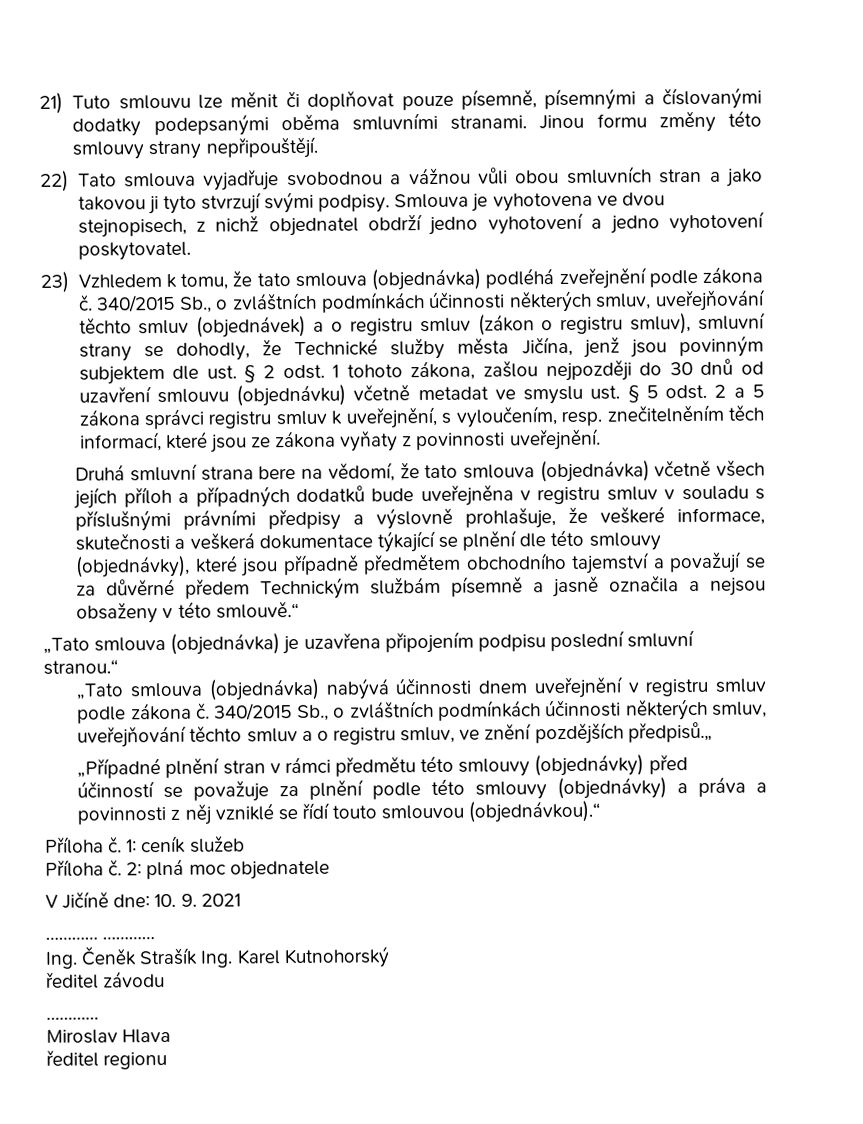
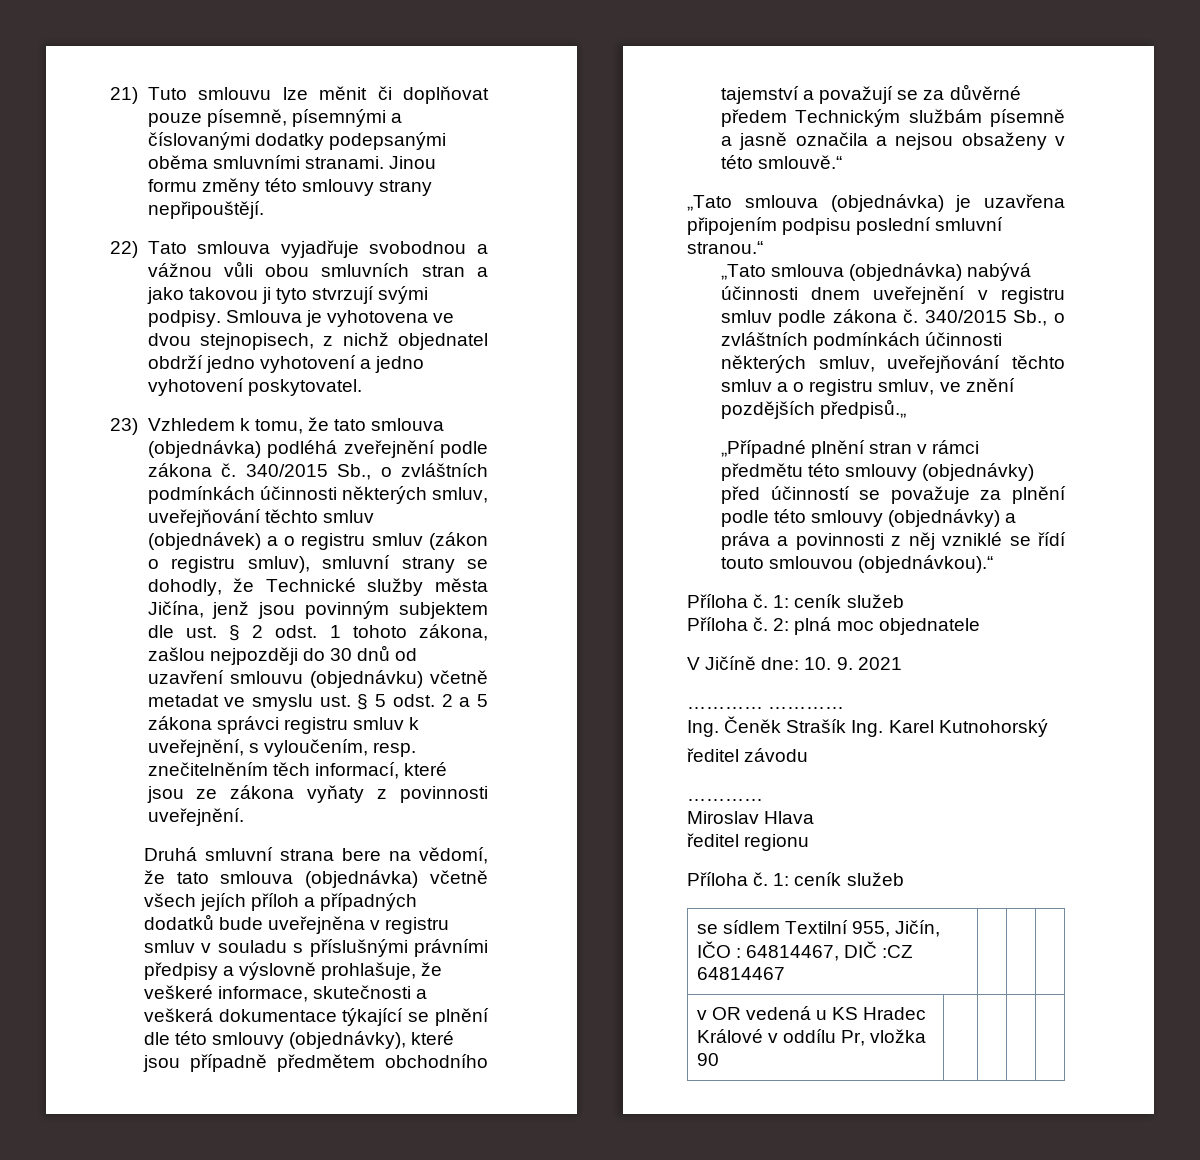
(168, 1060) none -> [687,872,904,886] [696,920,941,937] [696,941,914,961] [696,967,785,980] [696,1006,927,1020] [696,1029,927,1046] [696,1053,719,1066] // Příloha č. 1: ceník služeb // se sídlem Textilní 955, Jičín, IČO : 64814467, DIČ :CZ 64814467 | | | // v OR vedená u KS Hradec Králové v oddílu Pr, vložka 90 | | | |

